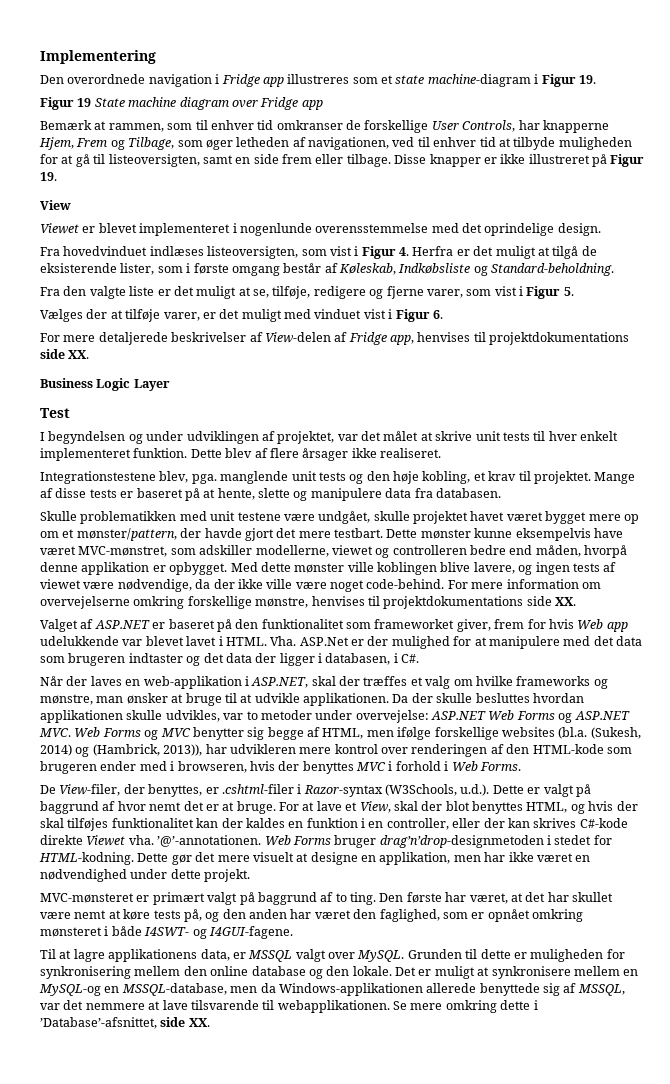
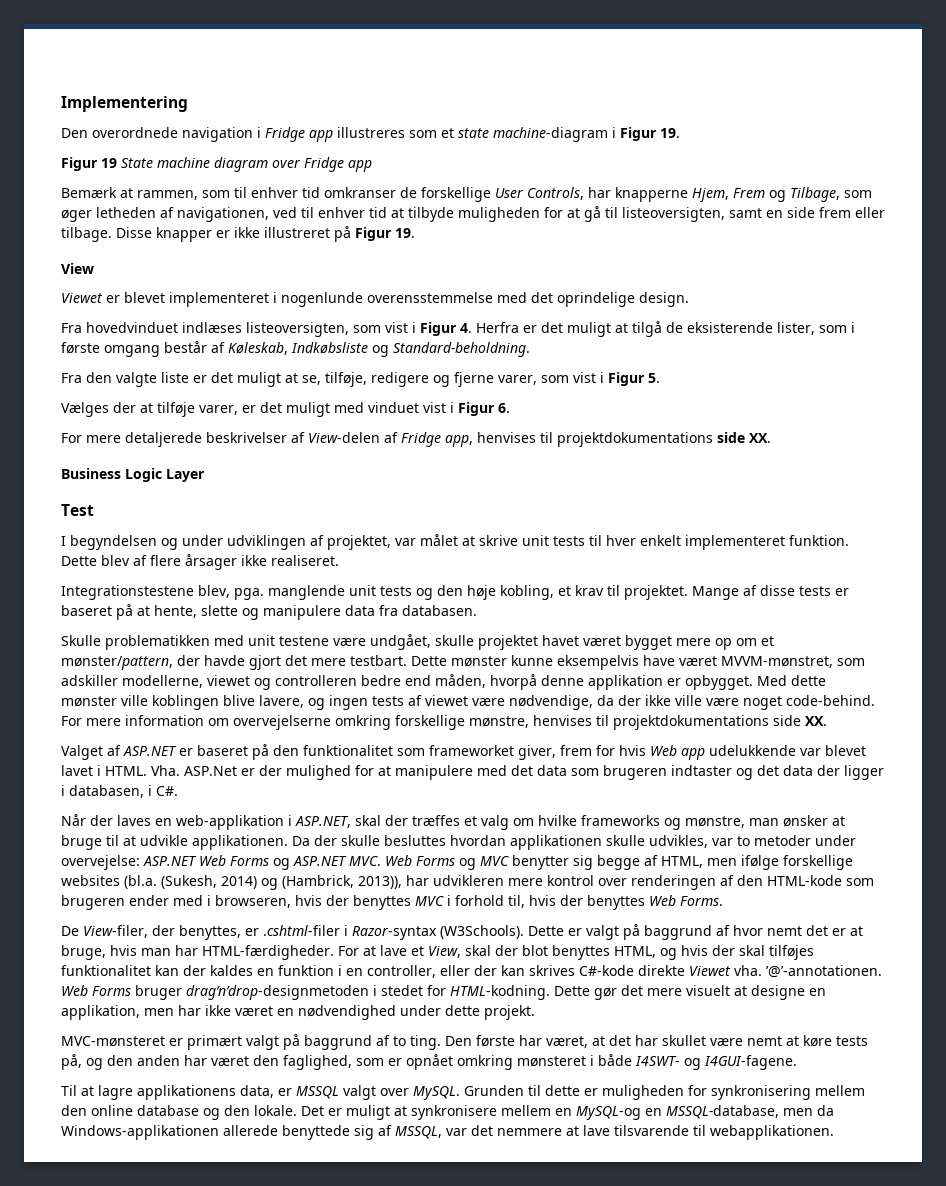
[361,431,381,441] det -> (416, 542) none
[78,546,168,557] MVC-mønstret, -> [721,656,833,668] MVVM-mønstret,
[444,761,449,771] i -> [508,895,645,910] til, hvis der benyttes
[385,784,490,796] (W3Schools, u.d.). -> [440,925,524,939] (W3Schools).
[236,801,276,814] bruge. -> [61,945,334,960] bruge, hvis man har HTML-færdigheder.
[393,1000,538,1013] [40,1017,210,1029] Se mere omkring dette i ’Database’-afsnittet, side XX. -> (834, 1132) none

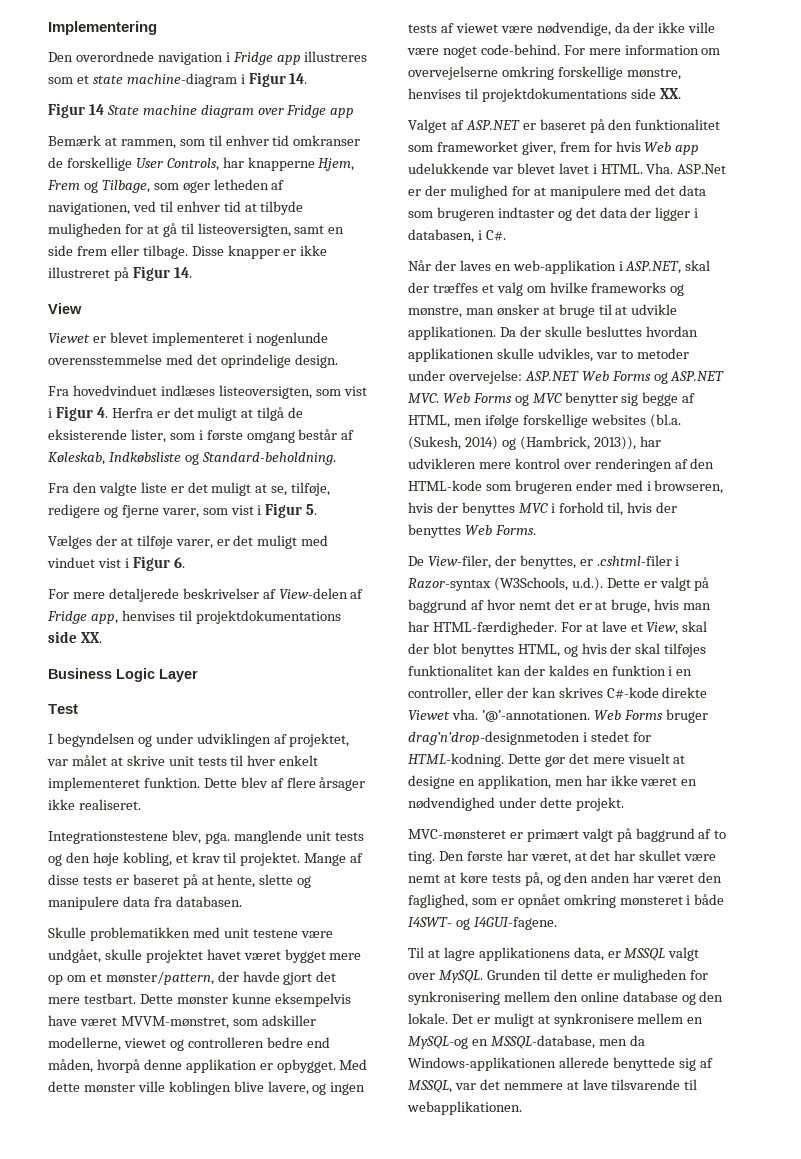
[660,128,680,138] [61,157,117,171] 19. // Figur 19 -> [289,73,308,84] [48,103,104,118] 14. // Figur 14
[395,228,415,238] 19. -> [173,267,192,278] 14.
[440,925,524,939] (W3Schools). -> [493,577,603,591] (W3Schools, u.d.).

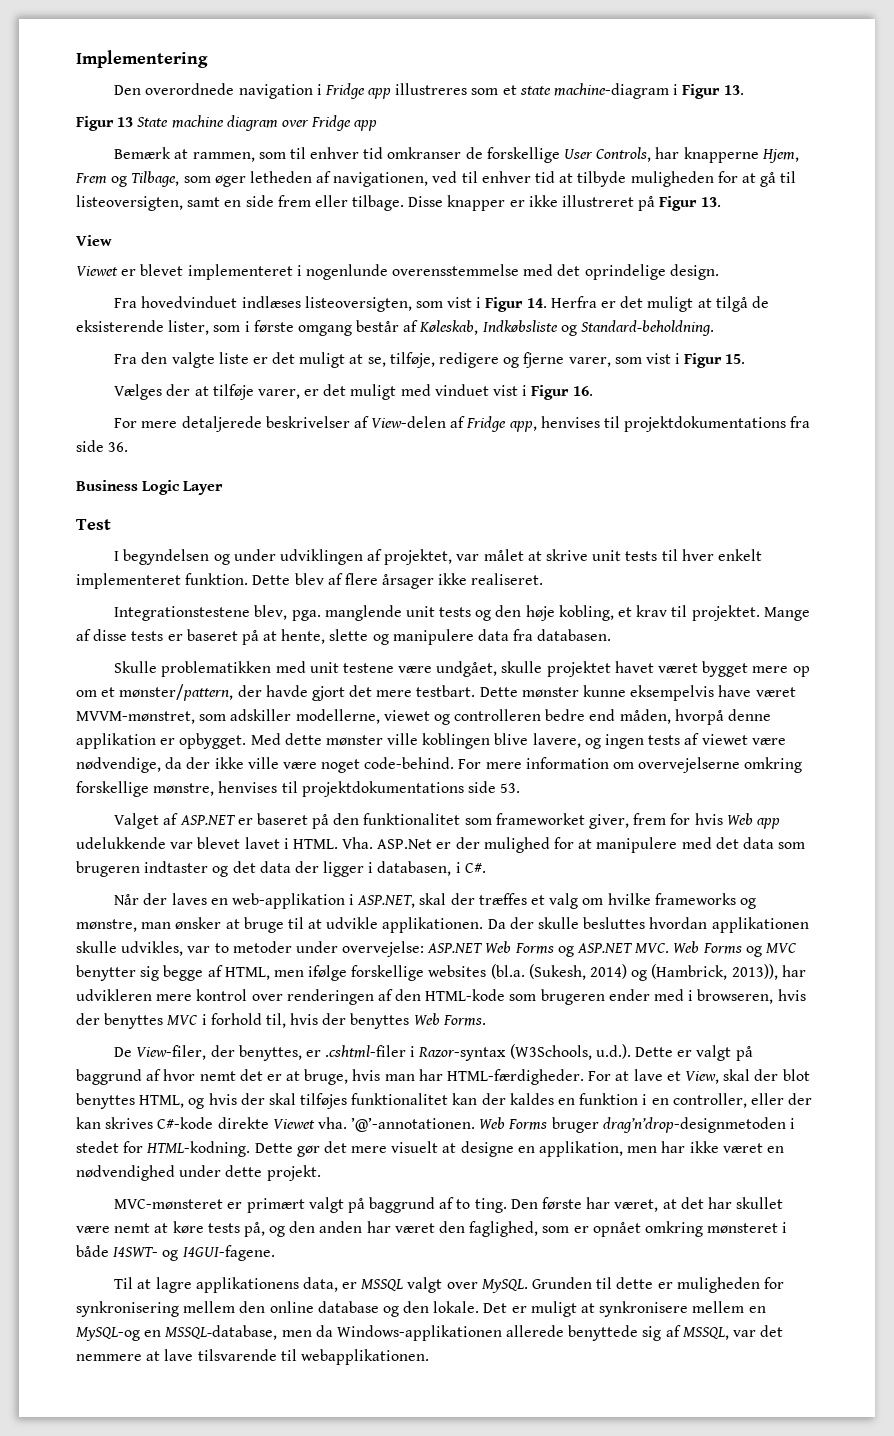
[289,73,308,84] [48,103,104,118] 14. // Figur 14 -> [723,85,744,95] [76,116,134,131] 13. // Figur 13
[173,267,192,278] 14. -> [700,197,721,207] 13.
[96,407,108,418] 4. -> [526,298,547,308] 14.
[306,504,318,515] 5. -> [725,354,746,364] 15.
[173,557,185,568] 6. -> [572,386,593,396] 16.
[48,631,102,643] side XX. -> [790,416,811,428] [76,440,129,452] fra side 36.
[659,88,681,99] XX. -> [500,783,521,793] 53.

